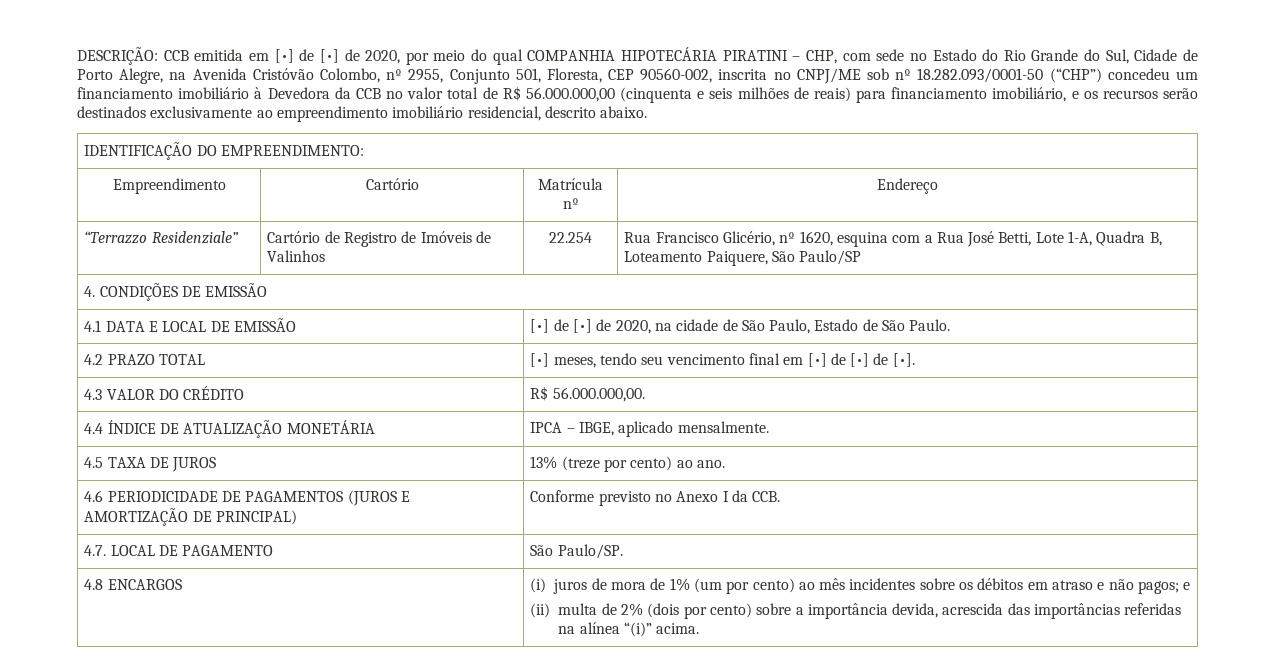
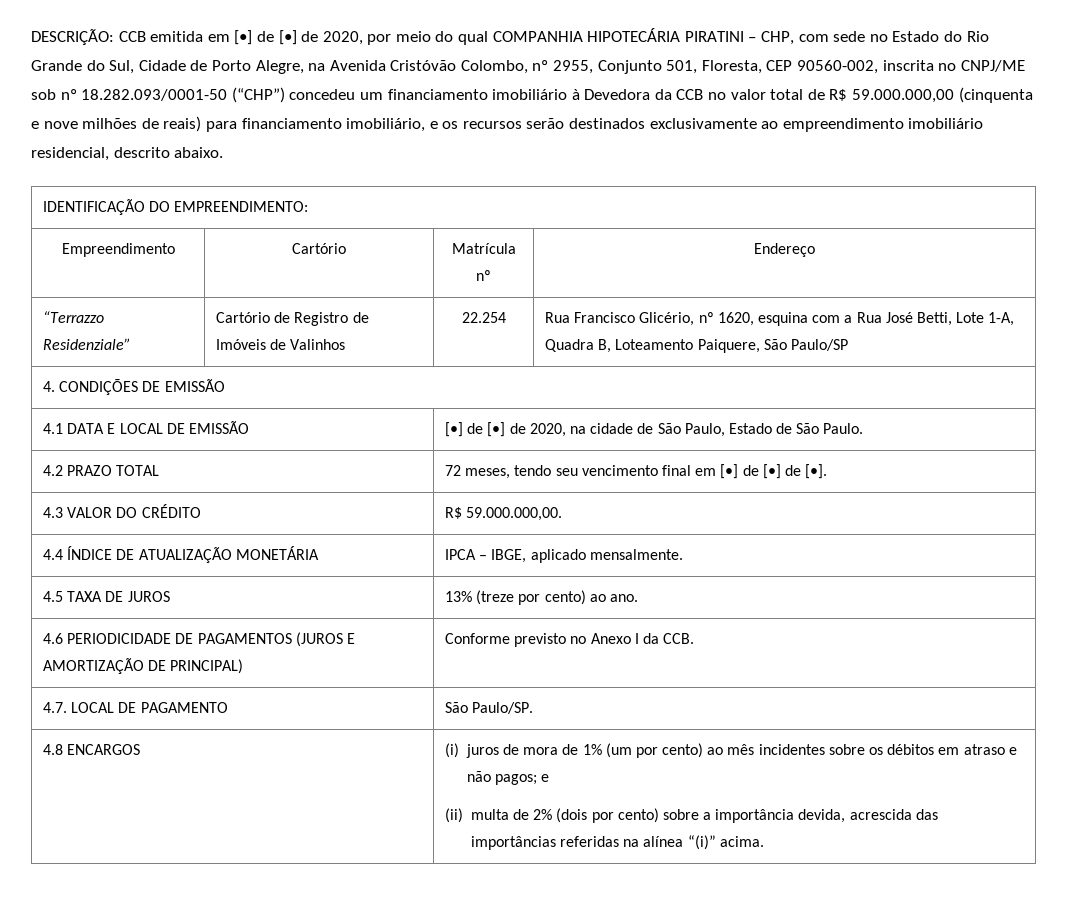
[525,87,615,102] 56.000.000,00 -> [852,89,955,103] 59.000.000,00
[709,88,733,99] seis -> [43,121,78,129] nove
[530,353,550,367] [•] -> [445,465,462,476] 72
[552,387,645,402] 56.000.000,00. -> [466,507,563,521] 59.000.000,00.

